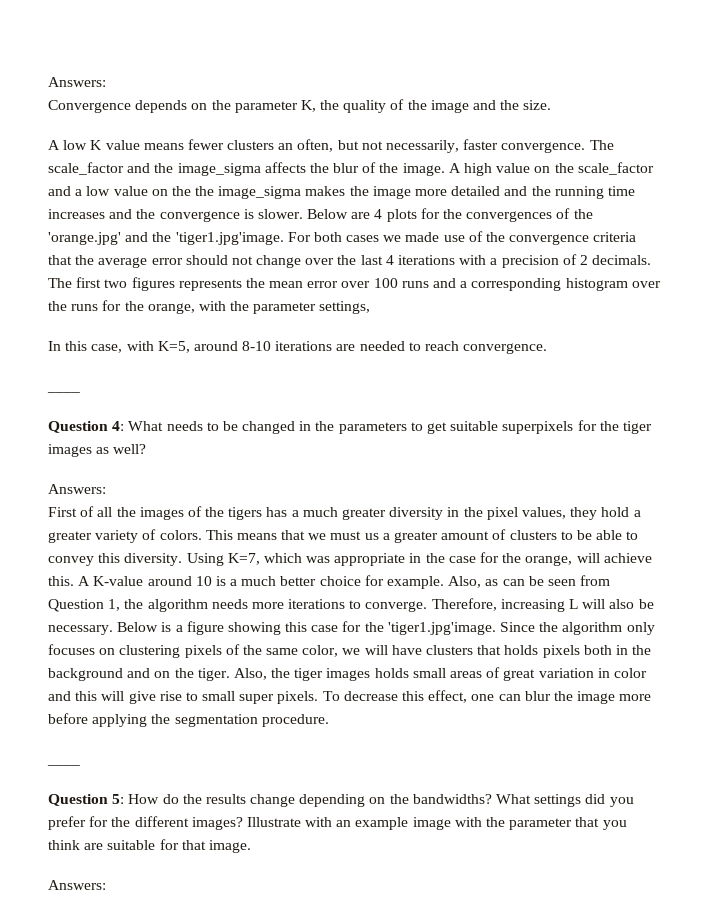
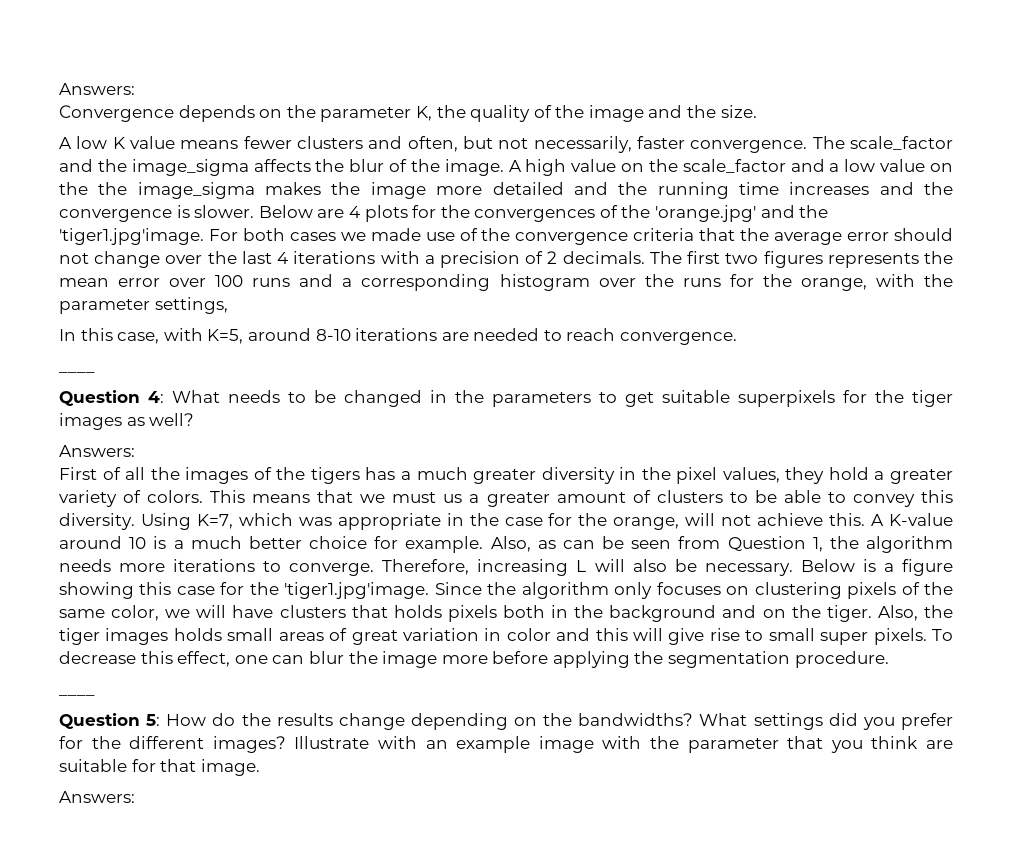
[278,143,294,150] an -> [368,136,403,149] and
(600, 558) none -> [721,515,752,526] not

